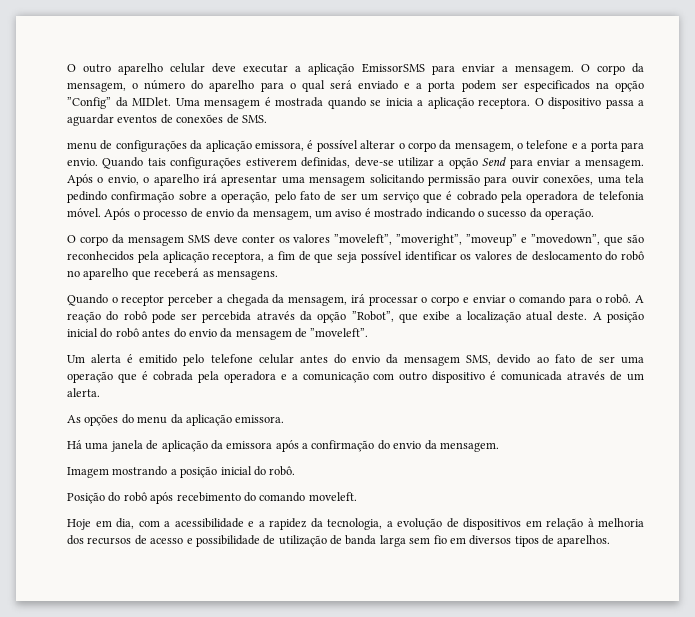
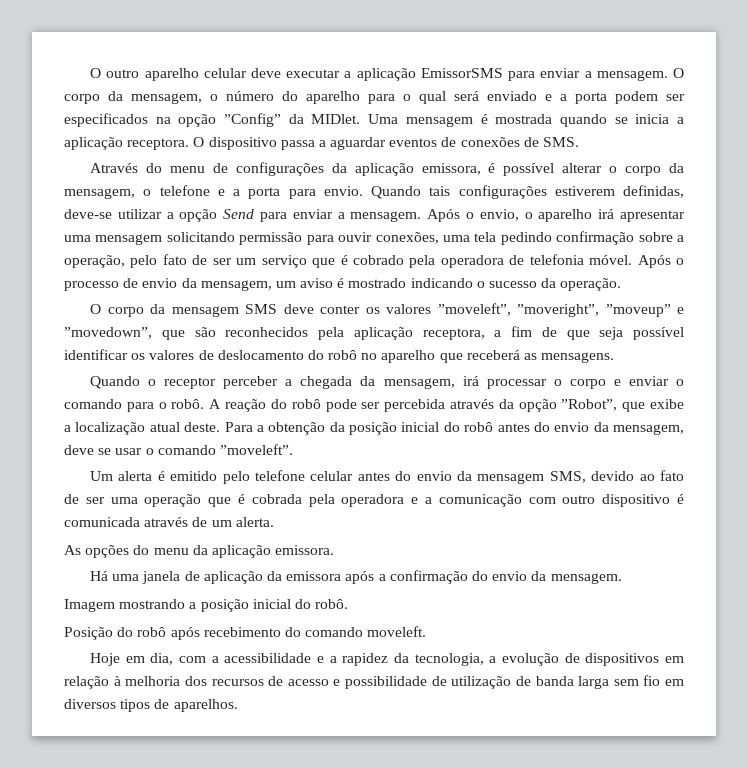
(267, 119) none -> [90,163,163,173] Através do
[592,312,602,320] A -> [224,422,345,435] Para a obtenção da
[235,328,307,340] mensagem de -> [613,424,684,435] [64,445,216,455] mensagem, deve se usar o comando

